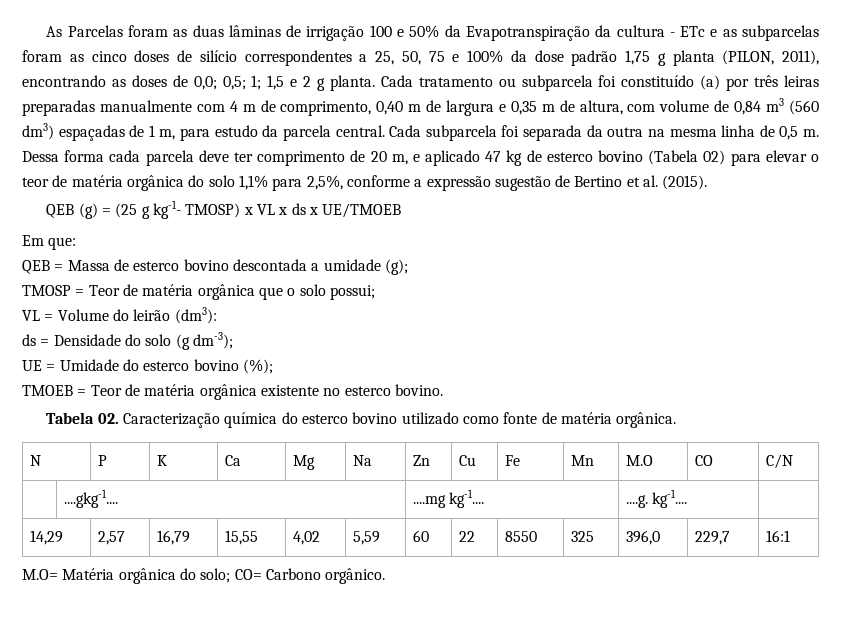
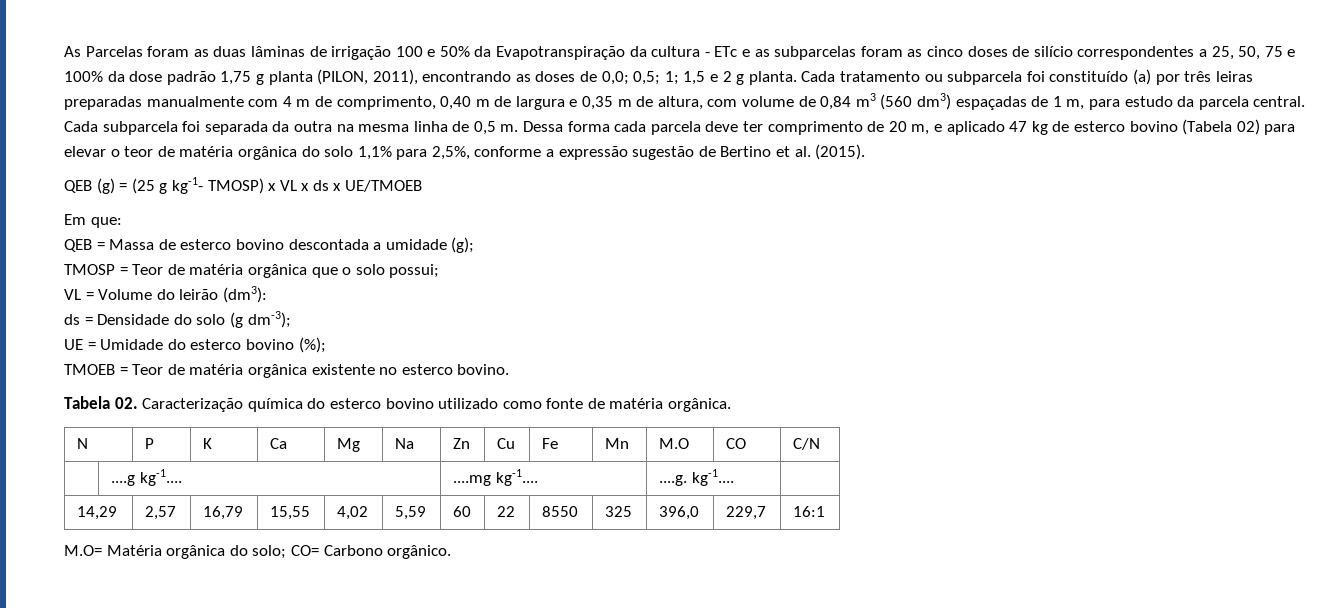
[63,489,118,508] ....gkg-1.... -> [110,469,182,486] ....g kg-1....

